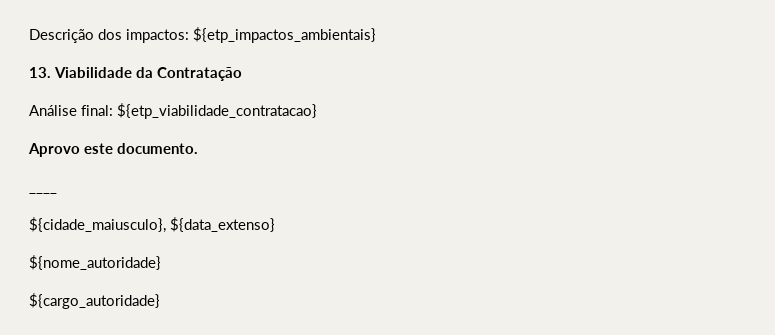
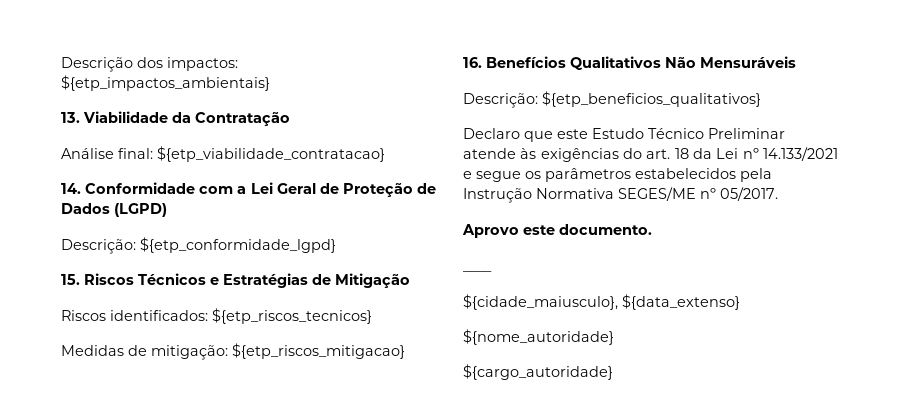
(317, 111) none -> [61,182,436,198] [61,203,167,217] [61,237,336,254] [61,273,410,289] [61,308,372,324] [61,343,405,360] [463,56,796,70] [463,91,761,108] [463,128,785,142] [463,147,838,162] [463,168,772,182] [463,187,778,203] // 14. Conformidade com a Lei Geral de Proteção de Dados (LGPD) // Descrição: ${etp_conformidade_lgpd} // 15. Riscos Técnicos e Estratégias de Mitigação // Riscos identificados: ${etp_riscos_tecnicos} // Medidas de mitigação: ${etp_riscos_mitigacao} // 16. Benefícios Qualitativos Não Mensuráveis // Descrição: ${etp_beneficios_qualitativos} // Declaro que este Estudo Técnico Preliminar atende às exigências do art. 18 da Lei nº 14.133/2021 e segue os parâmetros estabelecidos pela Instrução Normativa SEGES/ME nº 05/2017.

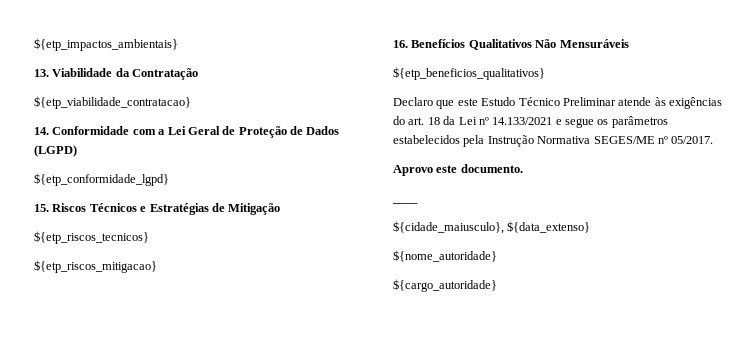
[61,57,238,72] Descrição dos impactos: -> (34, 44) none
[61,148,153,159] Análise final: -> (199, 74) none
[61,239,136,254] Descrição: -> (77, 151) none
[61,310,208,321] Riscos identificados: -> (281, 209) none
[61,345,228,360] Medidas de mitigação: -> (149, 237) none
[463,93,538,108] Descrição: -> (629, 43) none

